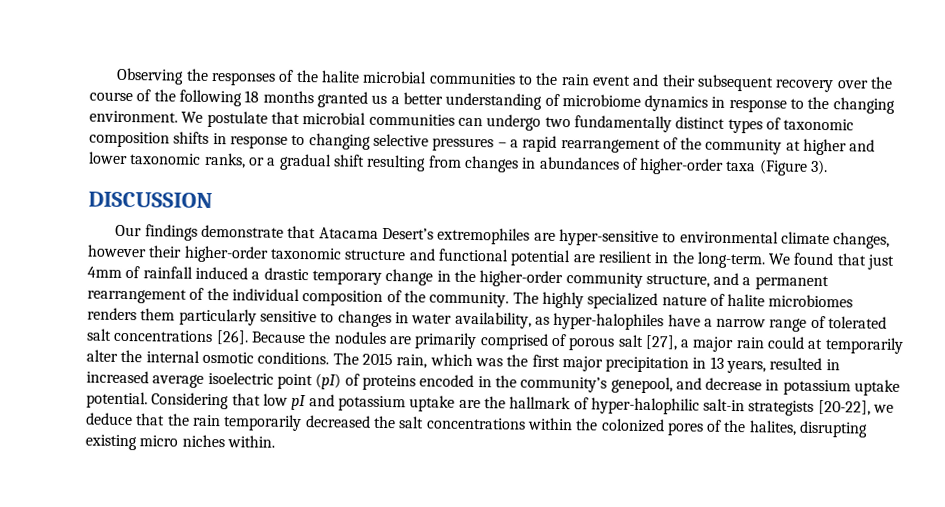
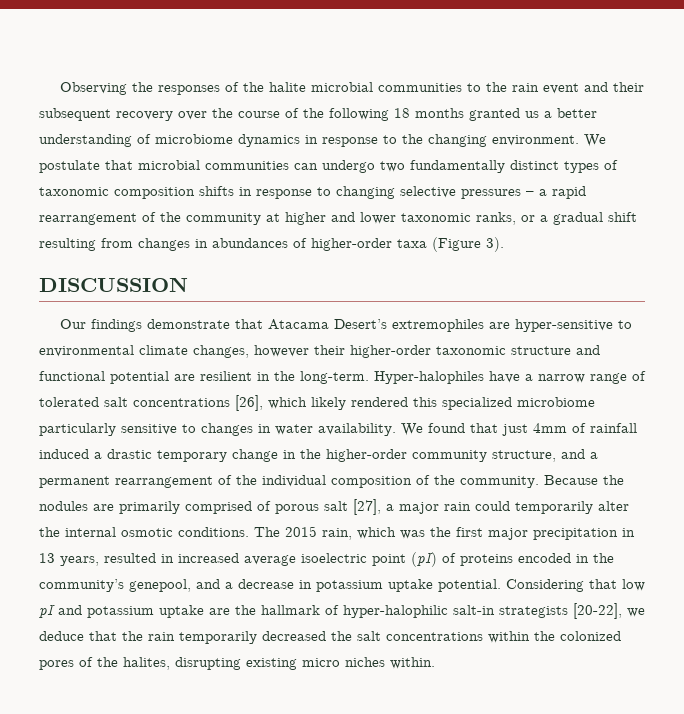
(766, 260) none -> [374,371,646,384] [39,395,595,411] [39,423,396,436] Hyper-halophiles have a narrow range of tolerated salt concentrations [26], which likely rendered this specialized microbiome particularly sensitive to changes in water availability.
[512,291,854,310] [87,307,888,332] [86,328,249,345] The highly specialized nature of halite microbiomes renders them particularly sensitive to changes in water availability, as hyper-halophiles have a narrow range of tolerated salt concentrations [26]. -> (539, 482) none
[807,338,824,350] at -> (510, 506) none
(702, 383) none -> [225,582,233,589] a

